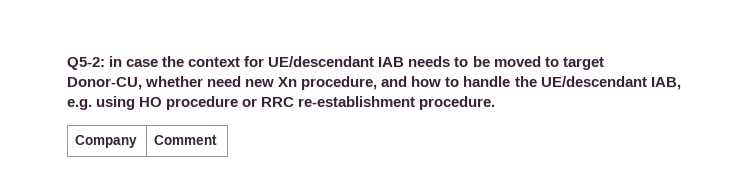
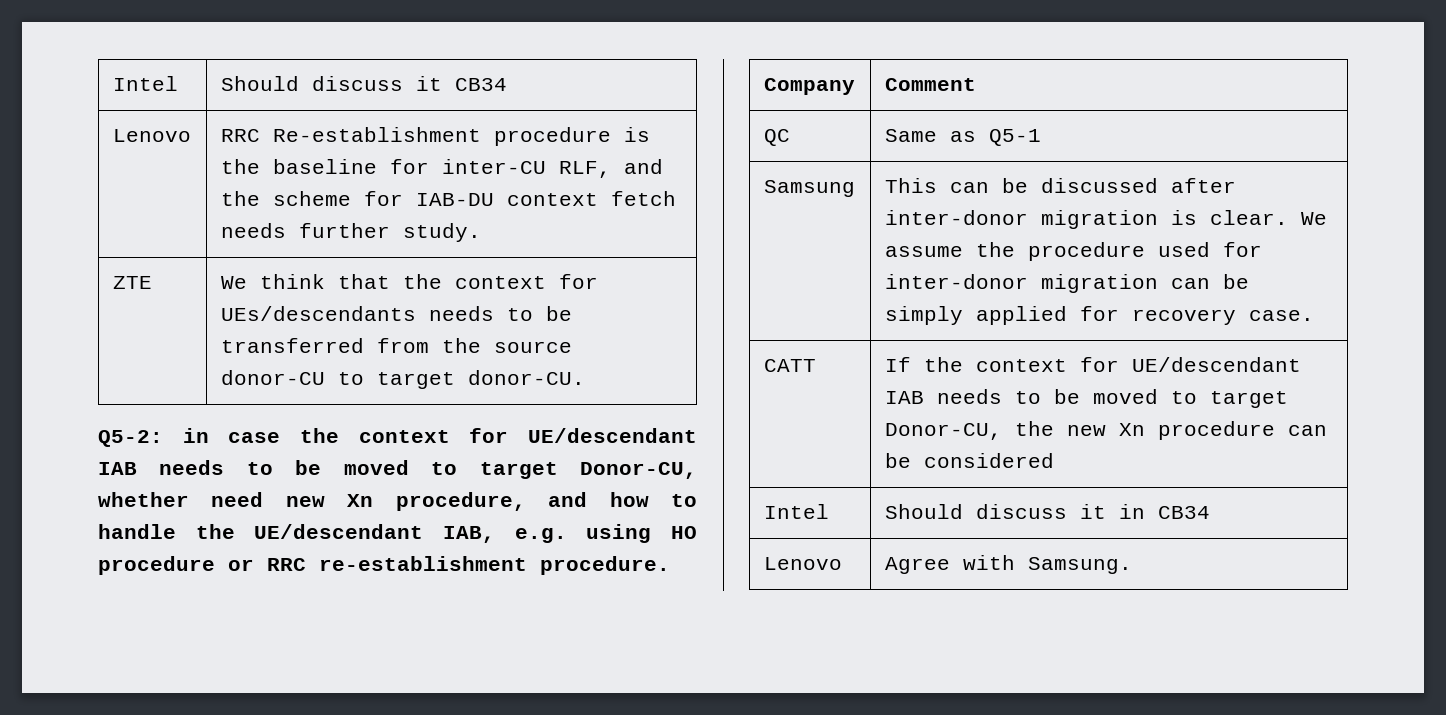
(67, 63) none -> [112,76,178,91] [220,76,507,91] [112,129,191,142] [220,127,650,146] [220,159,663,178] [220,191,676,206] [220,223,481,242] [112,276,152,289] [220,274,598,289] [220,306,572,321] [220,338,572,353] [220,370,585,389] Intel | Should discuss it CB34 // Lenovo | RRC Re-establishment procedure is the baseline for inter-CU RLF, and the scheme for IAB-DU context fetch needs further study. // ZTE | We think that the context for UEs/descendants needs to be transferred from the source donor-CU to target donor-CU. //
(218, 140) none -> [763,129,790,146] [884,129,1041,146] [763,180,855,197] [884,178,1236,193] [884,210,1327,229] [884,242,1262,261] [884,274,1249,293] [884,306,1314,325] [763,359,816,372] [884,357,1301,372] [884,389,1288,408] [884,421,1327,440] [884,453,1054,468] [763,504,829,519] [884,504,1210,519] [763,557,842,570] [884,555,1132,574] // QC | Same as Q5-1 // Samsung | This can be discussed after inter-donor migration is clear. We assume the procedure used for inter-donor migration can be simply applied for recovery case. // CATT | If the context for UE/descendant IAB needs to be moved to target Donor-CU, the new Xn procedure can be considered // Intel | Should discuss it in CB34 // Lenovo | Agree with Samsung.

